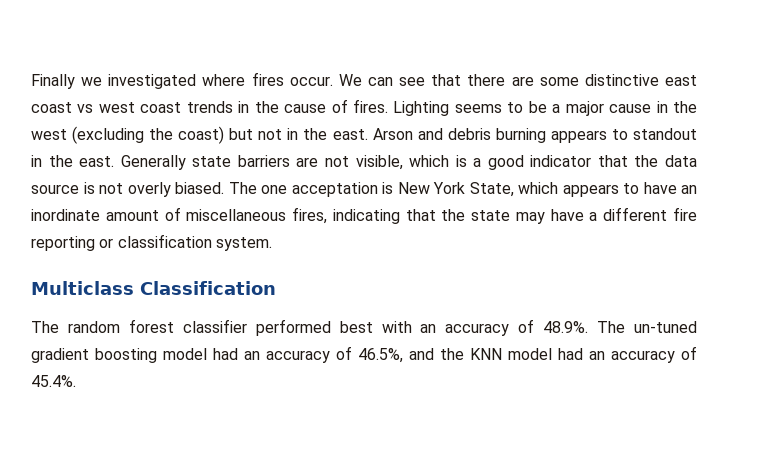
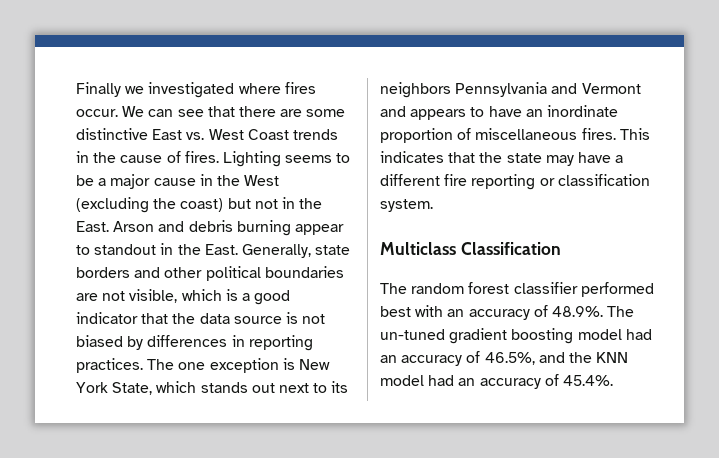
[665,75,698,86] [31,102,182,113] east coast vs west coast -> [152,129,289,140] East vs. West Coast
[31,129,67,140] west -> [244,175,280,186] West
[332,129,368,140] east. -> [76,221,109,232] East.
[550,130,607,143] appears -> [294,224,344,235] appear
[79,155,290,170] east. Generally state barriers -> [204,244,351,258] [76,266,344,281] East. Generally, state borders and other political boundaries
[127,182,224,197] overly biased. -> [76,335,313,351] [76,358,143,373] biased by differences in reporting practices.
[291,182,378,197] acceptation -> [209,358,279,373] exception
(558, 188) none -> [200,381,349,393] [380,82,641,98] [380,106,406,117] stands out next to its neighbors Pennsylvania and Vermont and
[105,210,159,221] amount -> [380,128,453,143] proportion
[292,207,400,224] fires, indicating -> [581,128,650,140] [380,151,444,163] fires. This indicates

